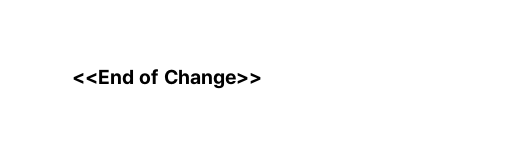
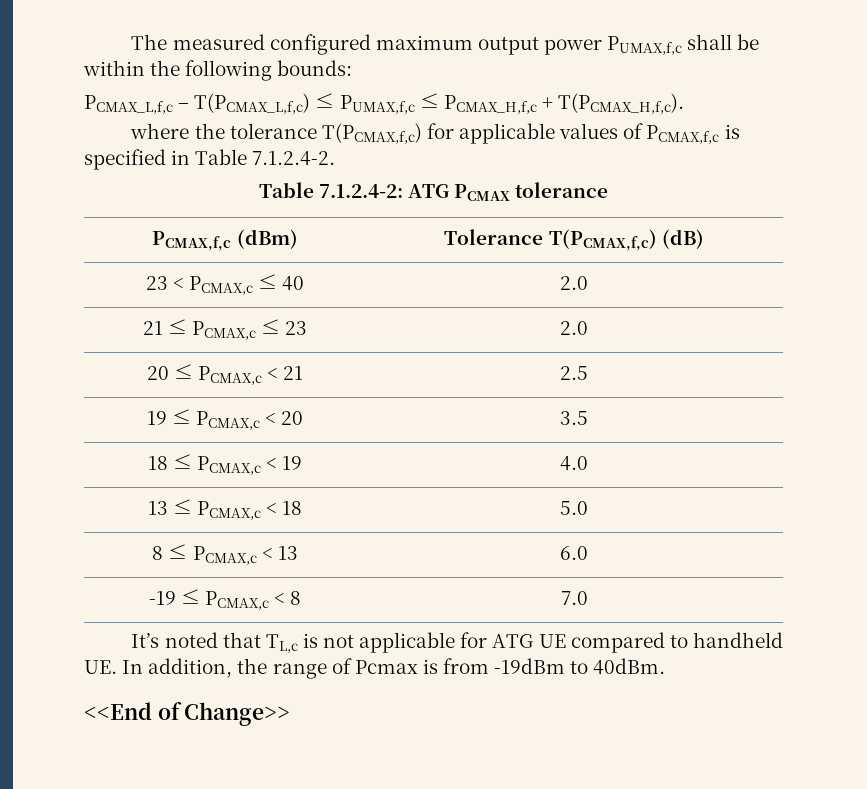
(72, 77) none -> [131,34,760,55] [83,60,353,81] [84,93,685,114] [130,123,740,144] [84,149,336,170] [258,182,609,201] [152,229,298,251] [444,229,704,251] [145,274,305,295] [560,276,588,290] [142,319,308,340] [560,321,588,335] [146,364,304,385] [560,366,588,380] [146,409,304,430] [560,411,588,425] [147,454,303,475] [560,456,588,471] [147,499,303,520] [560,501,588,515] [152,544,298,565] [560,546,588,560] [148,589,302,610] [560,591,588,605] [131,632,783,653] [84,658,666,679] The measured configured maximum output power PUMAX,f,c shall be within the following bounds: // PCMAX_L,f,c – T(PCMAX_L,f,c) ≤ PUMAX,f,c ≤ PCMAX_H,f,c + T(PCMAX_H,f,c). // where the tolerance T(PCMAX,f,c) for applicable values of PCMAX,f,c is specified in Table 7.1.2.4-2. // Table 7.1.2.4-2: ATG PCMAX tolerance // PCMAX,f,c (dBm) | Tolerance T(PCMAX,f,c) (dB) // 23 < PCMAX,c ≤ 40 | 2.0 // 21 ≤ PCMAX,c ≤ 23 | 2.0 // 20 ≤ PCMAX,c < 21 | 2.5 // 19 ≤ PCMAX,c < 20 | 3.5 // 18 ≤ PCMAX,c < 19 | 4.0 // 13 ≤ PCMAX,c < 18 | 5.0 // 8 ≤ PCMAX,c < 13 | 6.0 // -19 ≤ PCMAX,c < 8 | 7.0 // It’s noted that TL,c is not applicable for ATG UE compared to handheld UE. In addition, the range of Pcmax is from -19dBm to 40dBm. //

